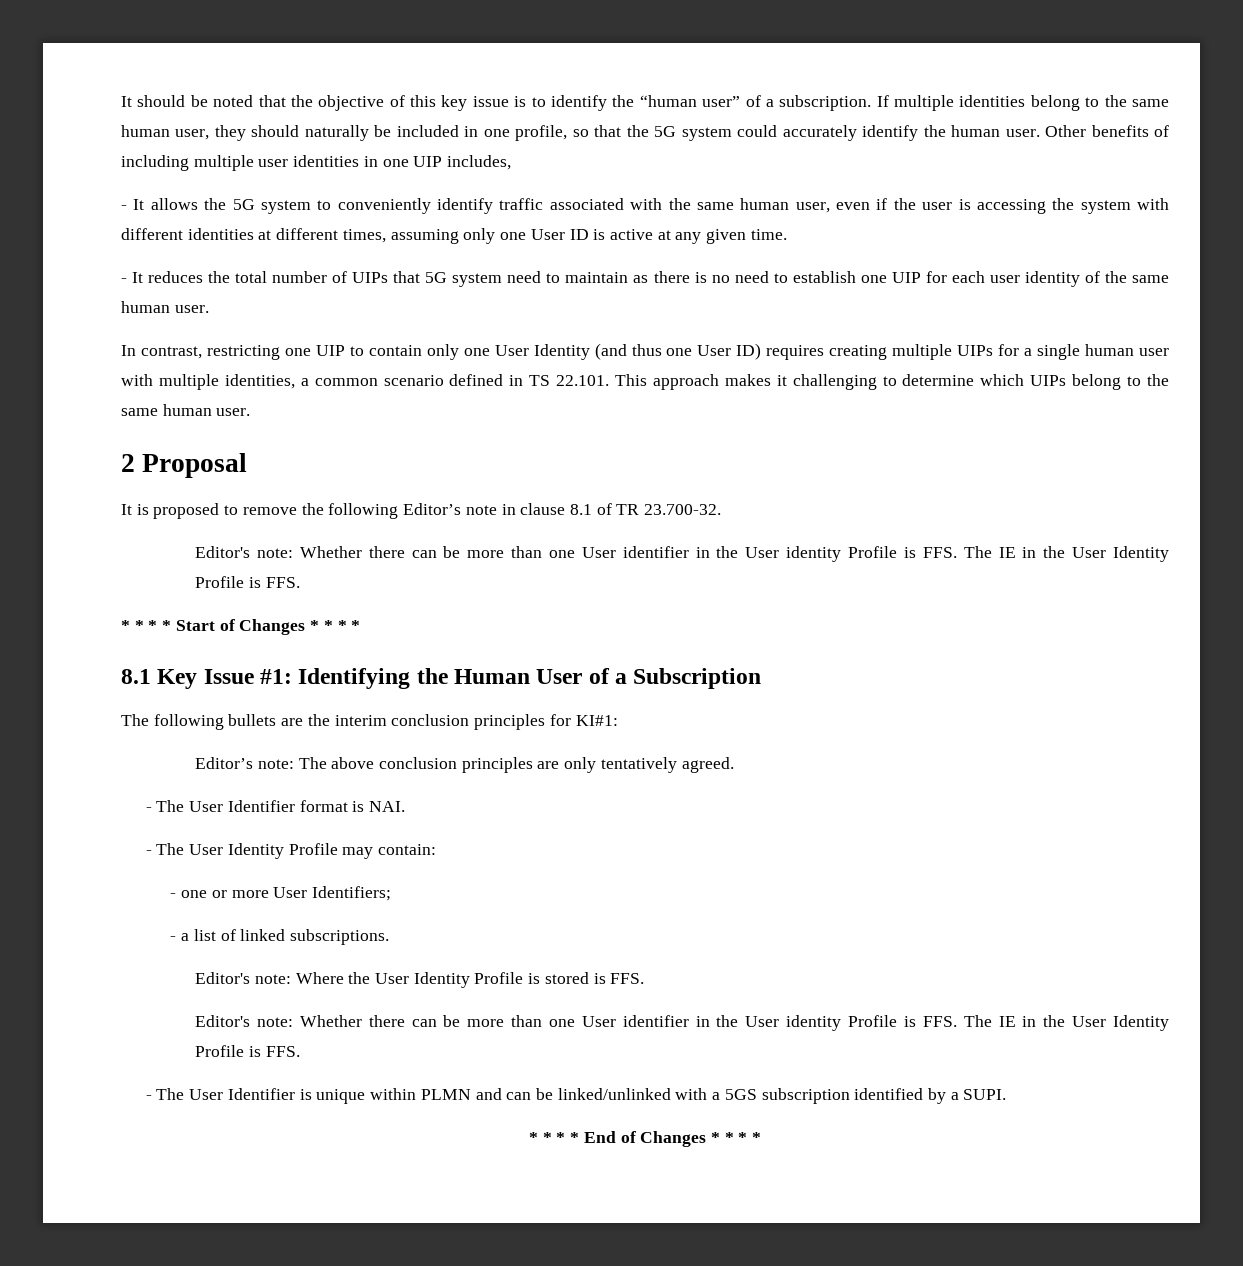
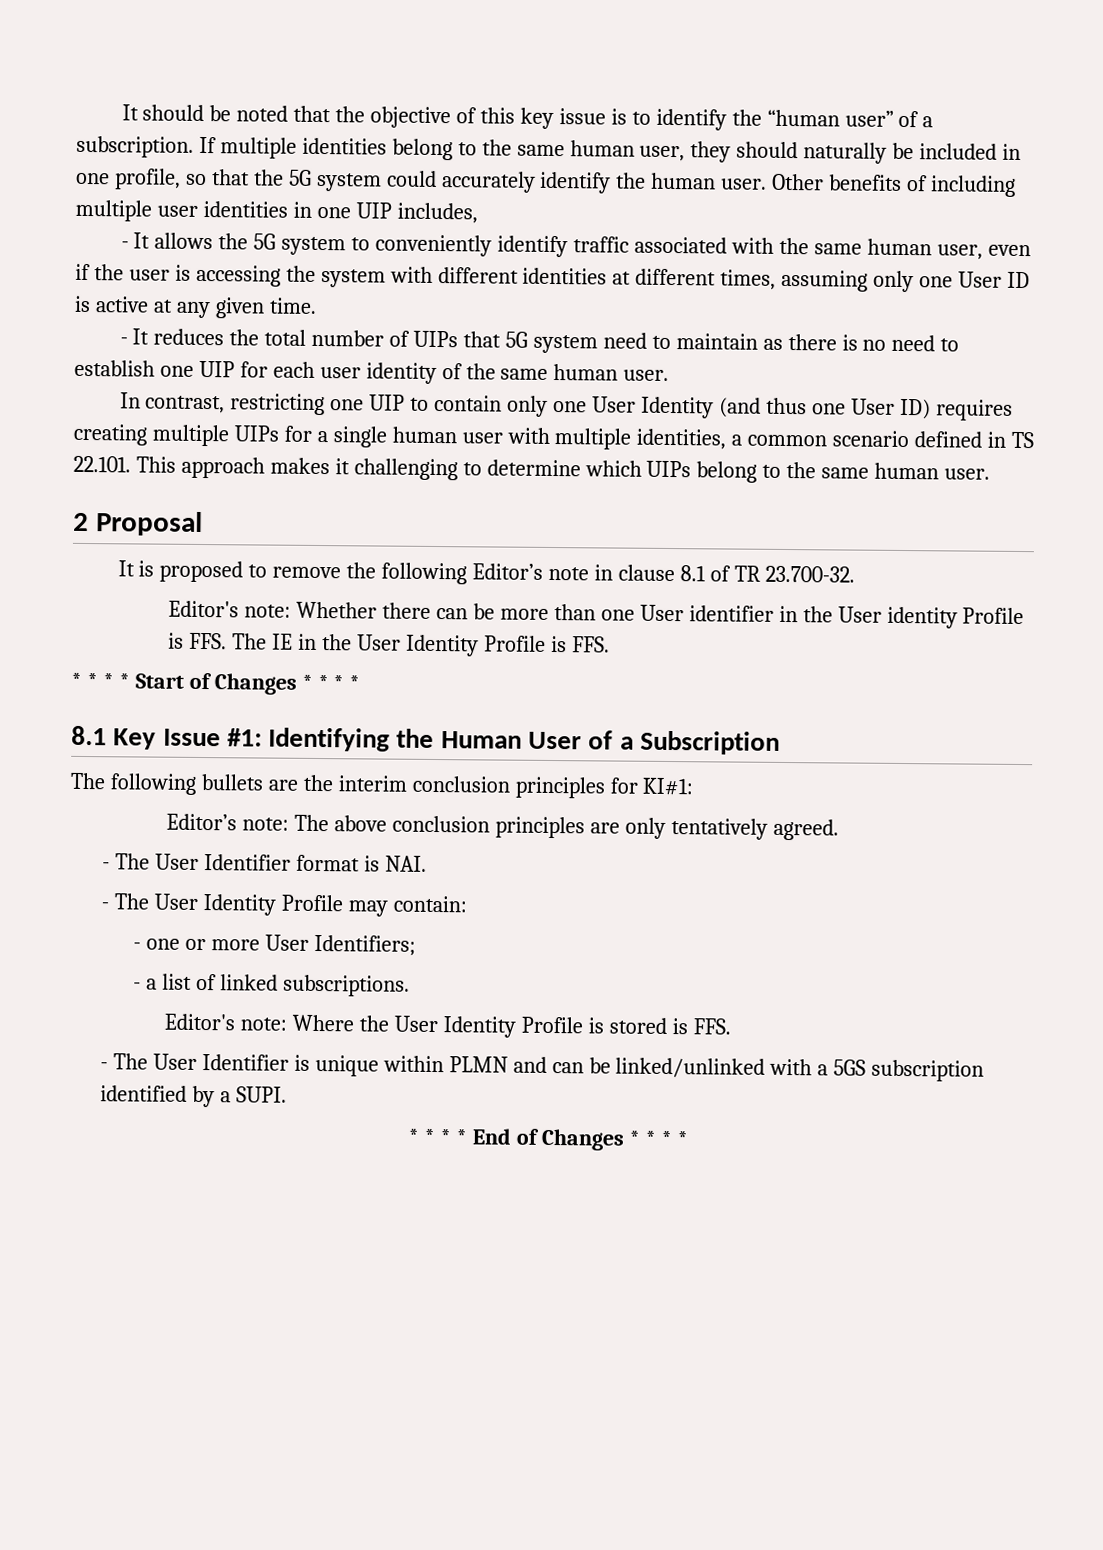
[195,1015,1169,1031] [195,1045,300,1057] // Editor's note: Whether there can be more than one User identifier in the User identity Profile is FFS. The IE in the User Identity Profile is FFS. -> (731, 1026) none

